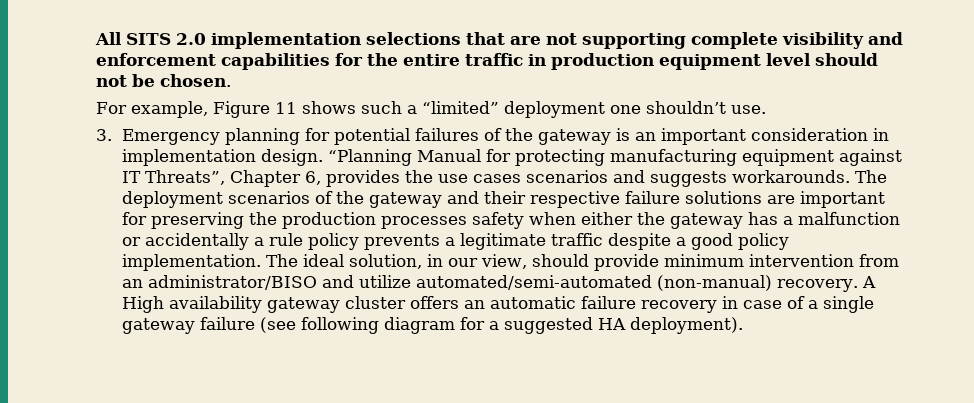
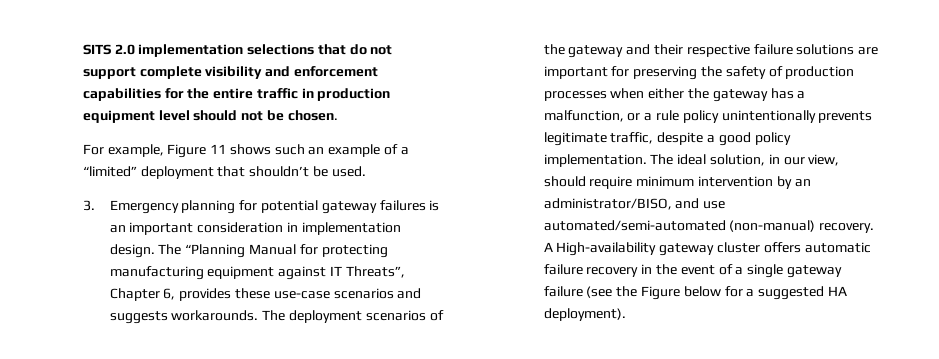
[95,32,123,45] All -> (82, 49) none
[510,33,687,49] are not supporting -> [349,44,393,55] [82,67,136,79] do not support
[407,101,767,118] a “limited” deployment one shouldn’t use. -> [308,144,409,157] [82,166,366,179] an example of a “limited” deployment that shouldn’t be used.
[415,128,612,145] failures of the gateway -> [321,200,426,214] gateway failures
(324, 157) none -> [158,244,182,255] The
[405,170,522,183] the use cases -> [234,288,330,299] these use-case
(278, 218) none -> [725,66,783,79] safety of
[472,212,525,229] safety -> (607, 96) none
[798,212,901,225] [122,233,604,250] malfunction or accidentally a rule policy prevents a legitimate traffic -> [543,110,873,123] [543,132,654,146] malfunction, or a rule policy unintentionally prevents legitimate traffic,
[594,254,660,271] provide -> [589,176,633,189] require
[859,254,900,267] [122,275,412,290] from an administrator/BISO and utilize -> [776,176,811,189] [543,198,726,210] by an administrator/BISO, and use
[122,296,263,313] High availability -> [556,242,657,256] High-availability
[464,300,486,309] an -> (801, 247) none
[743,300,783,309] case -> [655,264,715,275] the event
[301,317,456,334] following diagram -> [616,286,721,300] the Figure below

